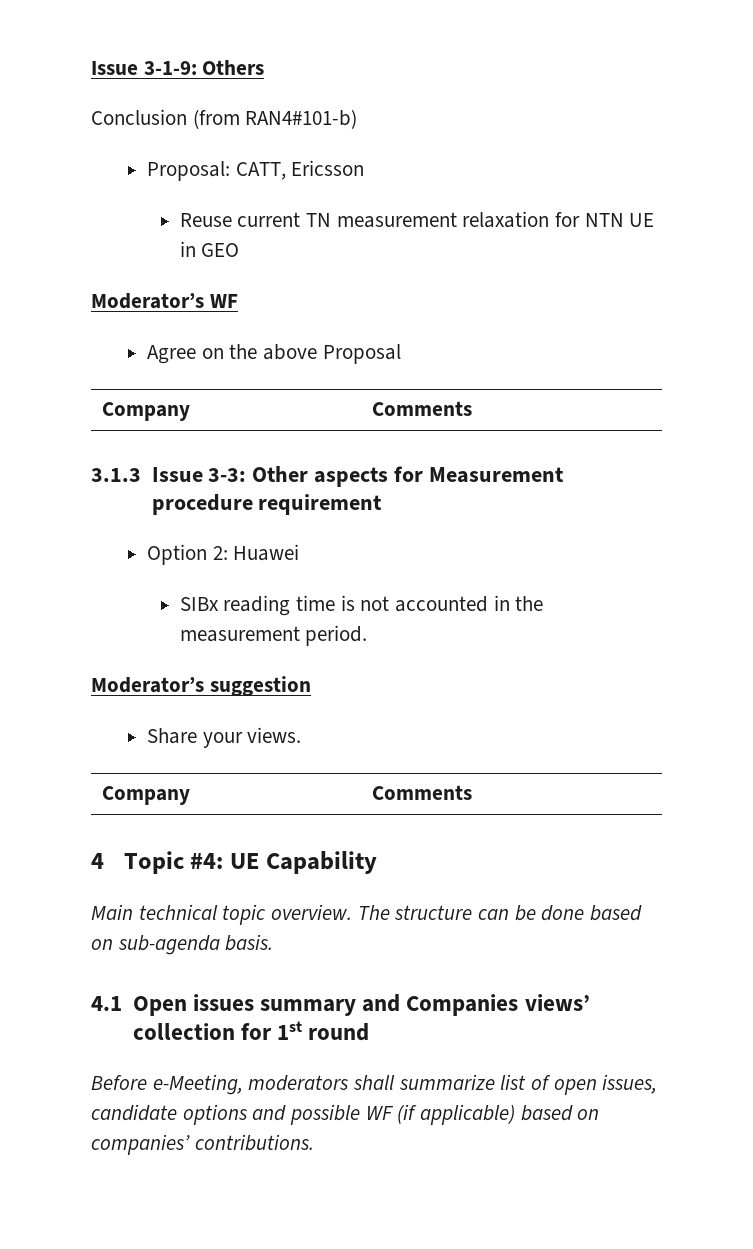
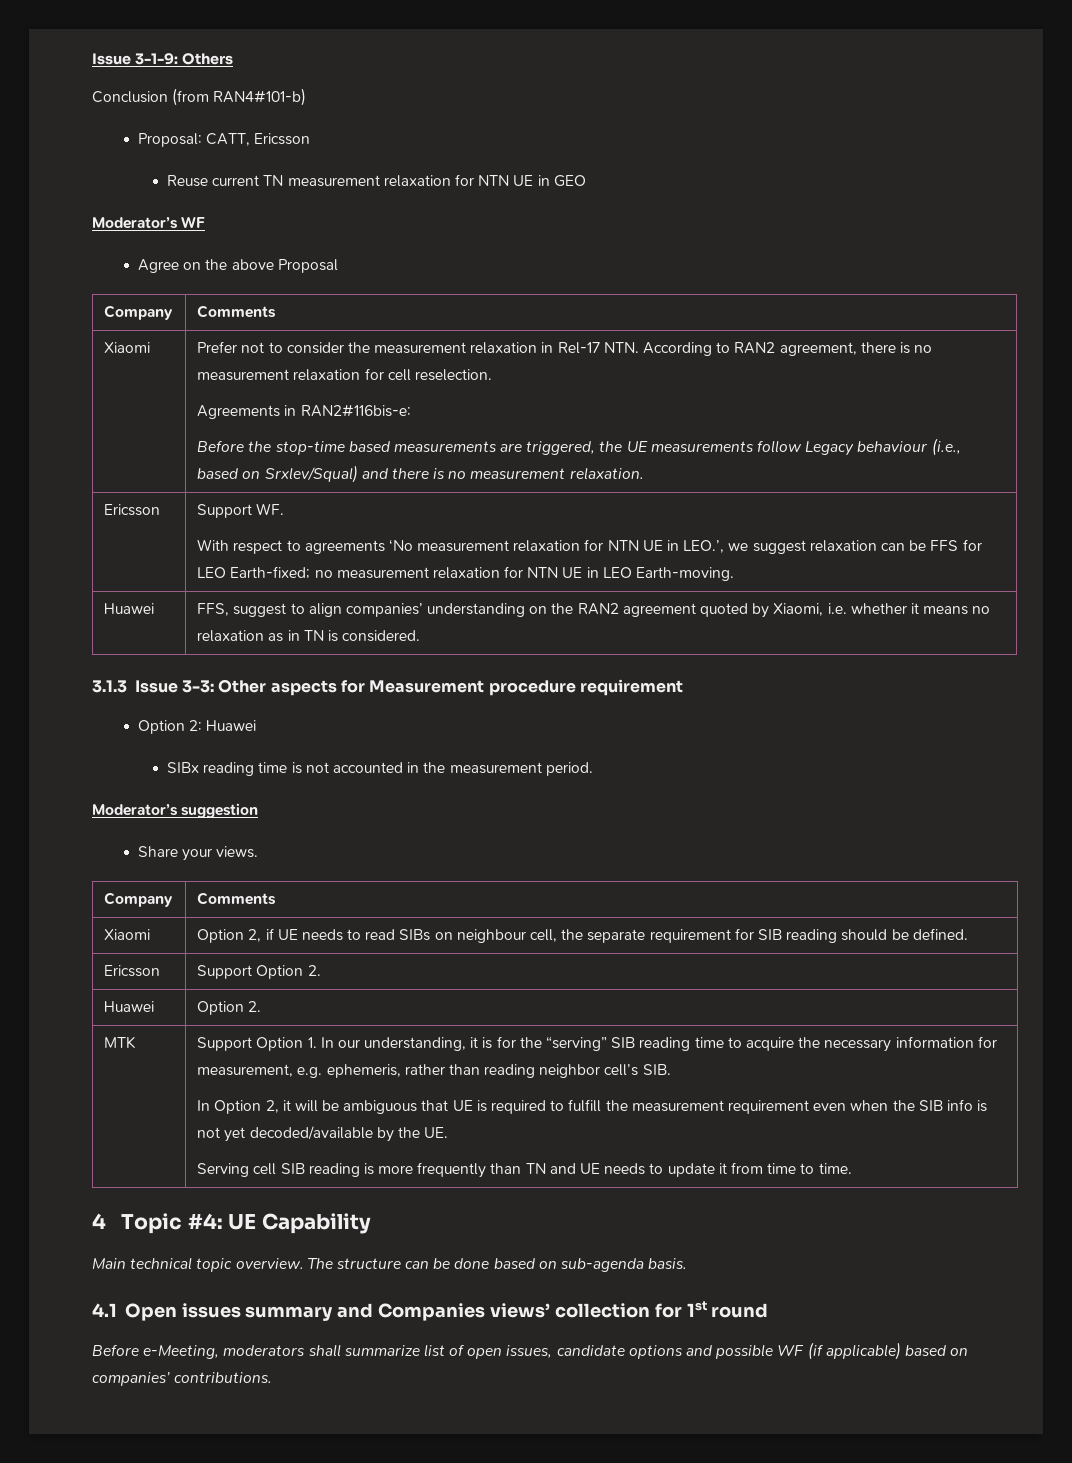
(472, 408) none -> [104,342,151,353] [197,341,933,356] [197,368,492,381] [197,404,411,419] [197,438,961,456] [197,465,644,483] [104,504,161,516] [197,503,285,518] [197,539,982,554] [197,566,735,581] [104,603,155,614] [197,603,991,618] [197,630,421,642] // Xiaomi | Prefer not to consider the measurement relaxation in Rel-17 NTN. According to RAN2 agreement, there is no measurement relaxation for cell reselection. // Agreements in RAN2#116bis-e: // Before the stop-time based measurements are triggered, the UE measurements follow Legacy behaviour (i.e., based on Srxlev/Squal) and there is no measurement relaxation. // Ericsson | Support WF. // With respect to agreements ‘No measurement relaxation for NTN UE in LEO.’, we suggest relaxation can be FFS for LEO Earth-fixed; no measurement relaxation for NTN UE in LEO Earth-moving. // Huawei | FFS, suggest to align companies’ understanding on the RAN2 agreement quoted by Xiaomi, i.e. whether it means no relaxation as in TN is considered.
(472, 792) none -> [104,929,151,940] [197,928,968,943] [104,965,161,977] [197,965,321,979] [104,1001,155,1012] [197,1001,262,1015] [104,1036,137,1049] [197,1036,997,1052] [197,1064,671,1078] [197,1099,988,1114] [197,1126,449,1142] [197,1162,852,1178] // Xiaomi | Option 2, if UE needs to read SIBs on neighbour cell, the separate requirement for SIB reading should be defined. // Ericsson | Support Option 2. // Huawei | Option 2. // MTK | Support Option 1. In our understanding, it is for the “serving” SIB reading time to acquire the necessary information for measurement, e.g. ephemeris, rather than reading neighbor cell’s SIB. // In Option 2, it will be ambiguous that UE is required to fulfill the measurement requirement even when the SIB info is not yet decoded/available by the UE. // Serving cell SIB reading is more frequently than TN and UE needs to update it from time to time.

